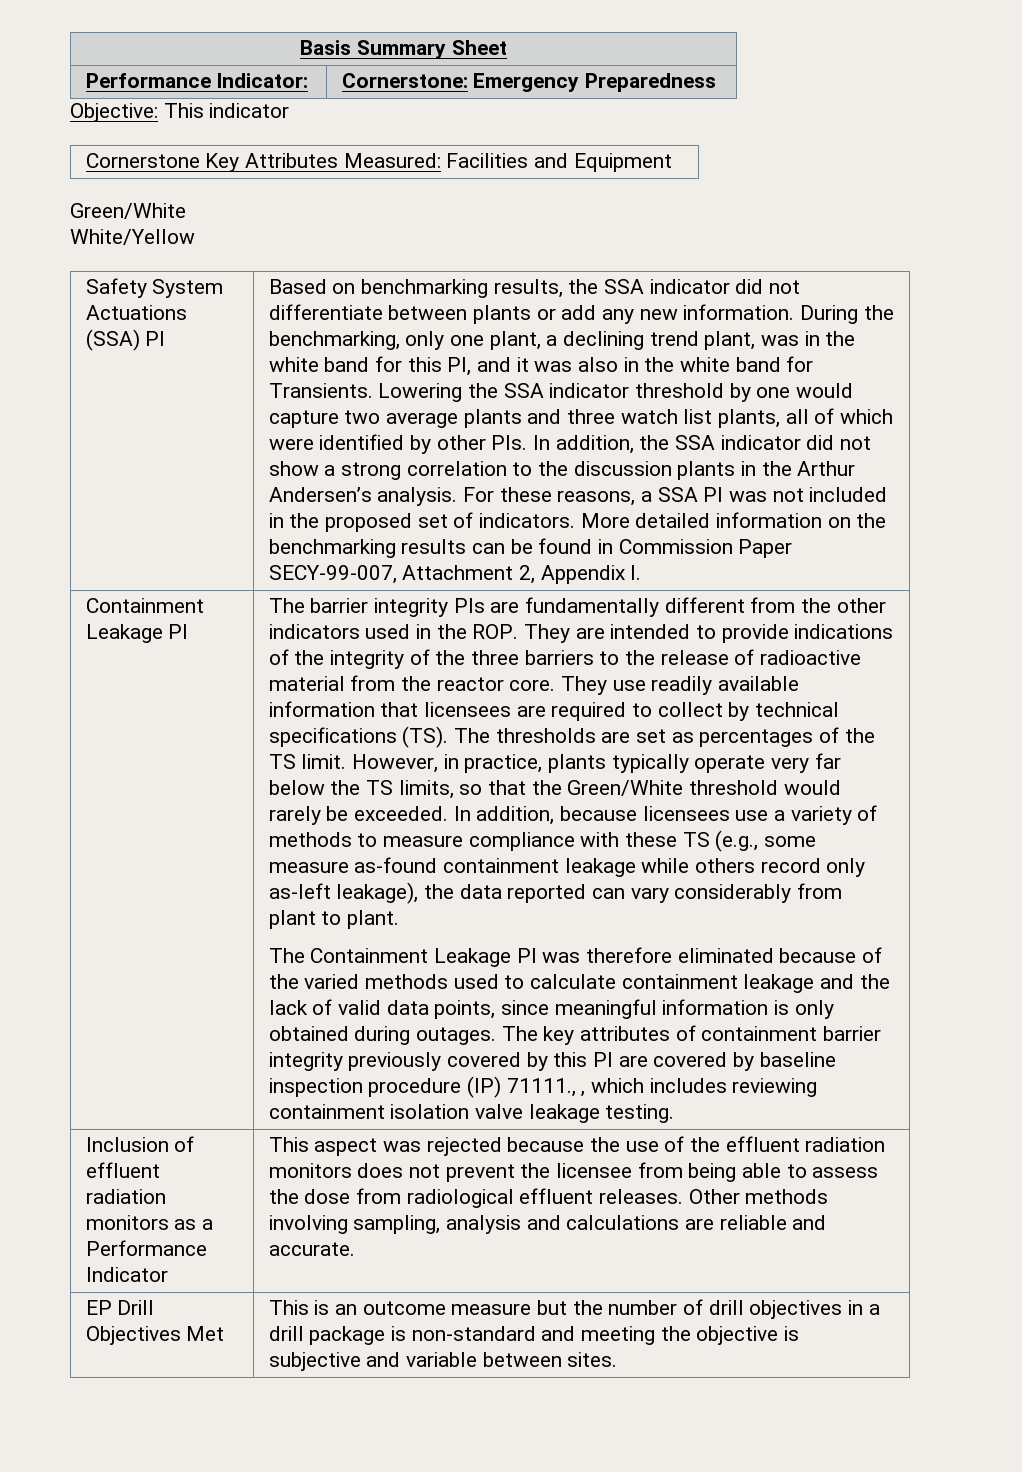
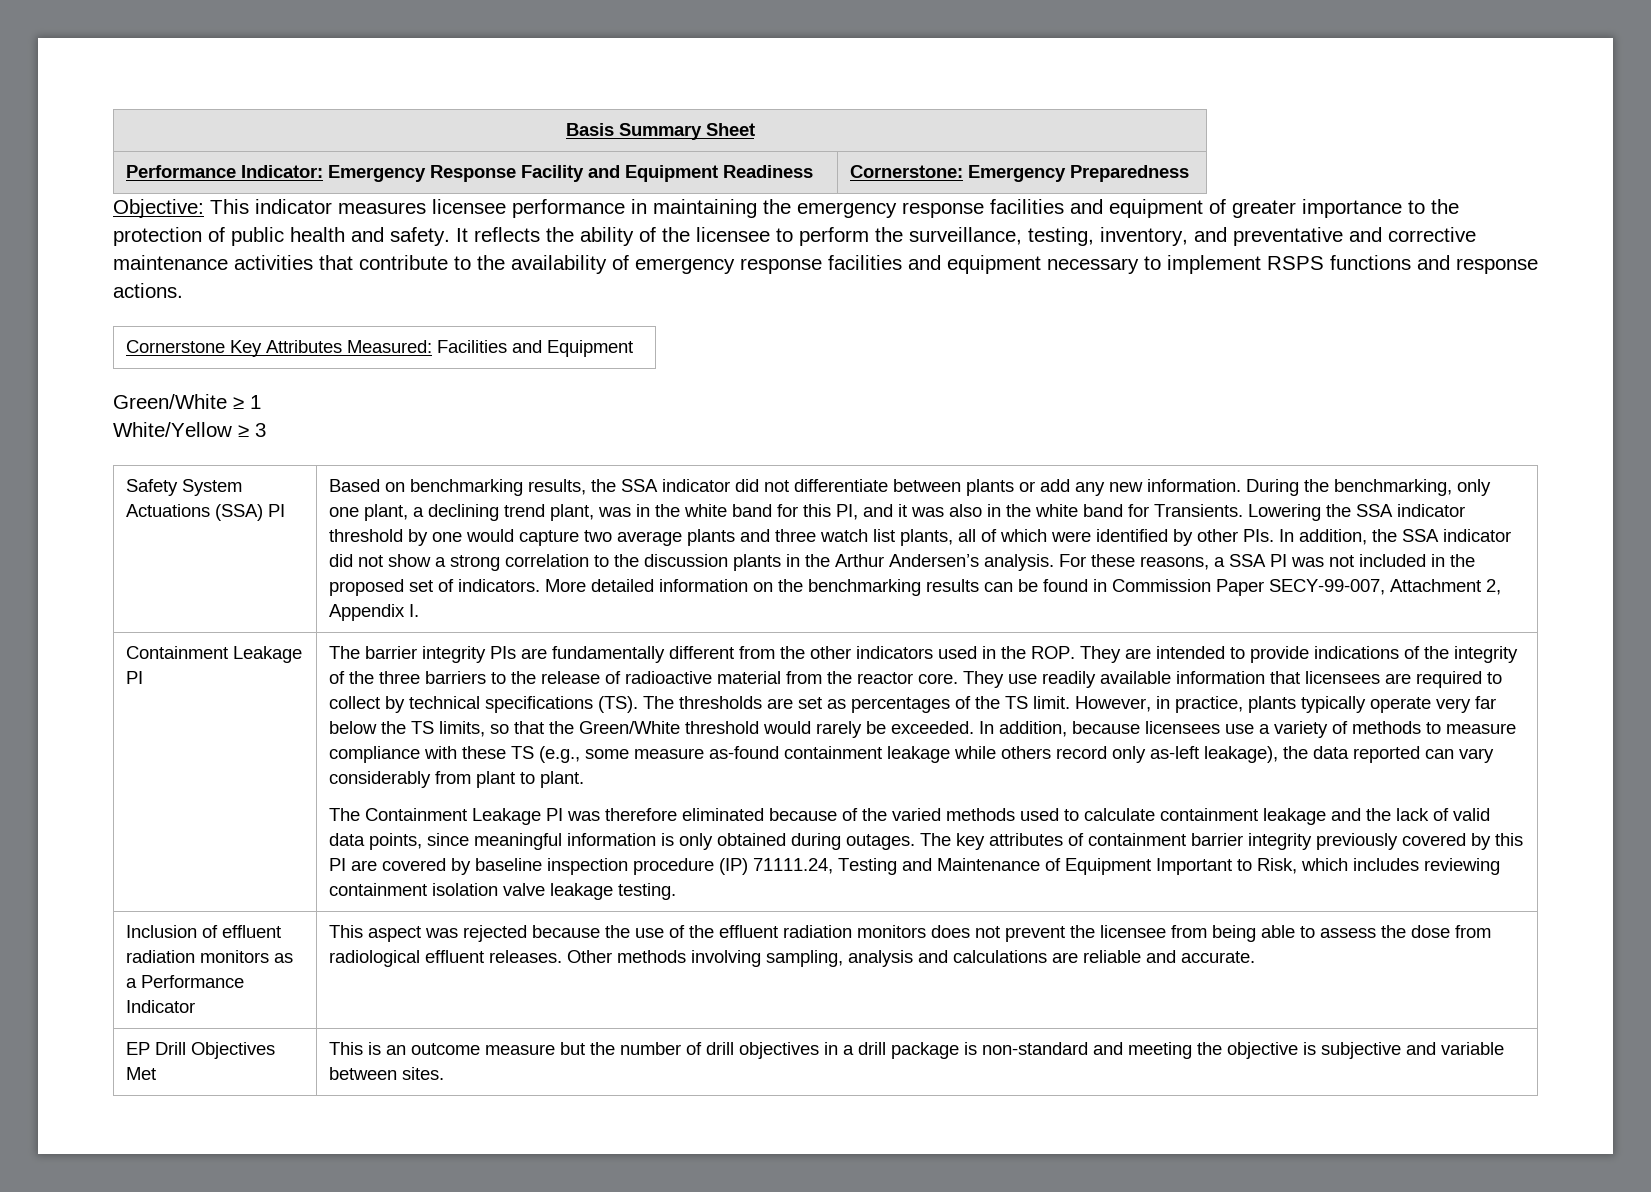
(309, 80) none -> [328,165,814,182] Emergency Response Facility and Equipment Readiness
(290, 110) none -> [338,199,1459,218] [113,227,1476,246] [113,255,1538,274] [113,283,183,298] measures licensee performance in maintaining the emergency response facilities and equipment of greater importance to the protection of public health and safety. It reflects the ability of the licensee to perform the surveillance, testing, inventory, and preventative and corrective maintenance activities that contribute to the availability of emergency response facilities and equipment necessary to implement RSPS functions and response actions.
(186, 211) none -> [233,395,261,409] ≥ 1
(195, 237) none -> [238,423,266,437] ≥ 3
[506,1078,586,1097] 71111., , -> [753,858,1298,875] 71111.24, Testing and Maintenance of Equipment Important to Risk,

